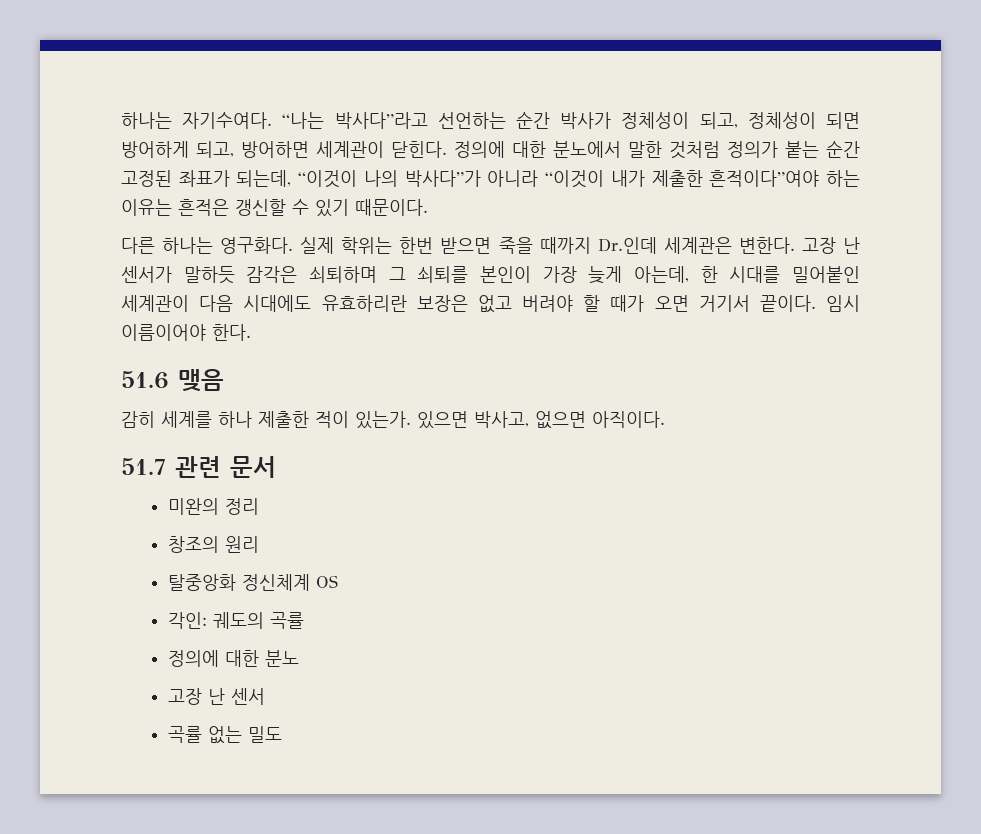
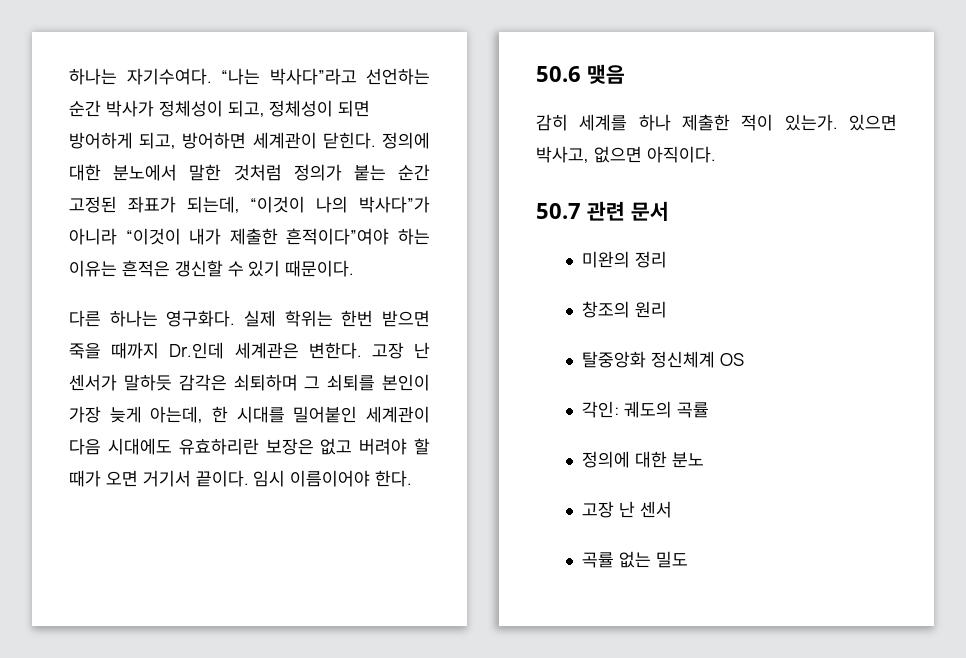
[121,371,169,389] 51.6 -> [536,66,581,82] 50.6
[121,458,166,475] 51.7 -> [536,203,581,219] 50.7

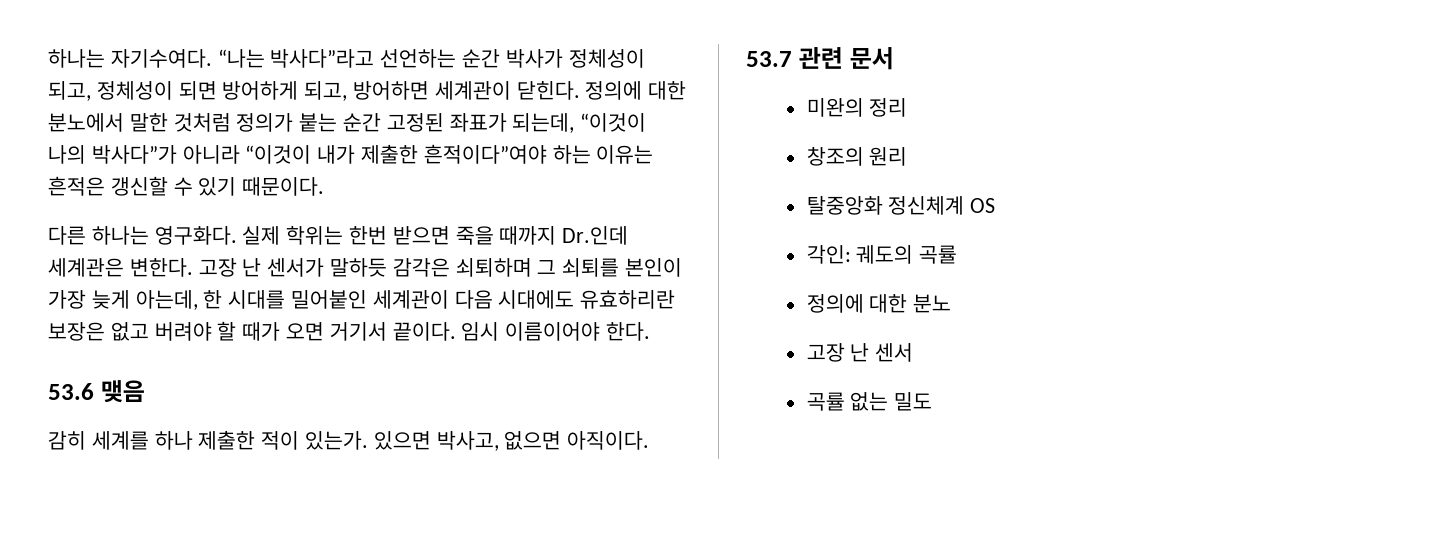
[536,66,581,82] 50.6 -> [48,383,94,400] 53.6
[536,203,581,219] 50.7 -> [746,51,792,67] 53.7

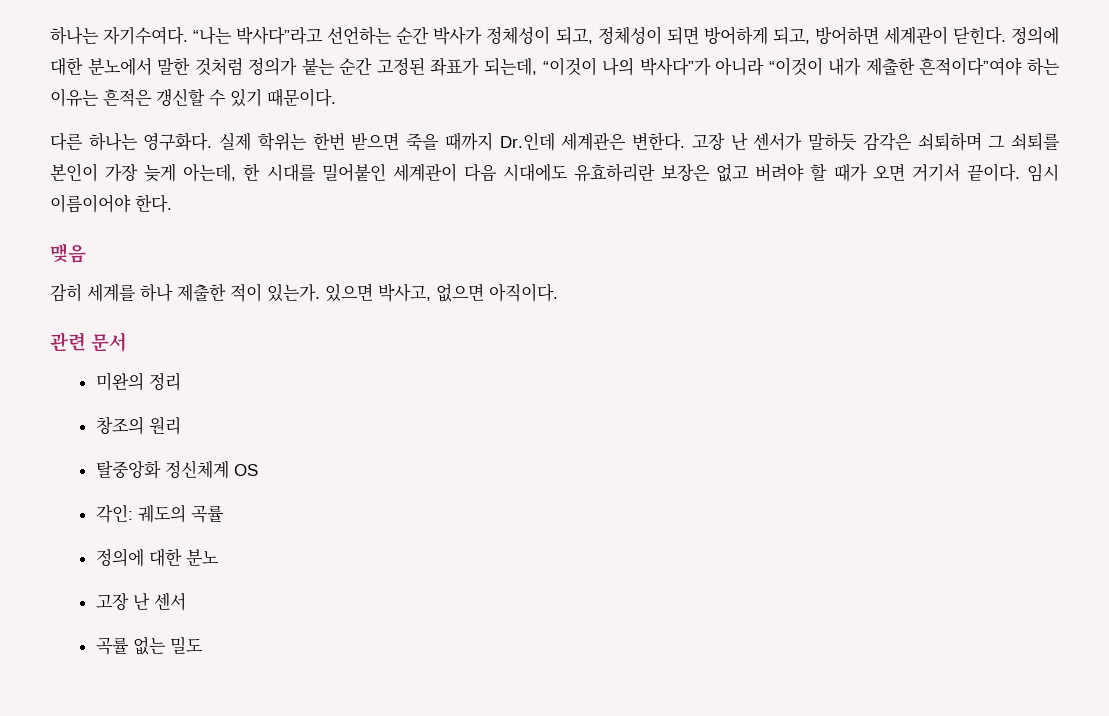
[48,383,94,400] 53.6 -> (172, 203) none
[746,51,792,67] 53.7 -> (558, 292) none

